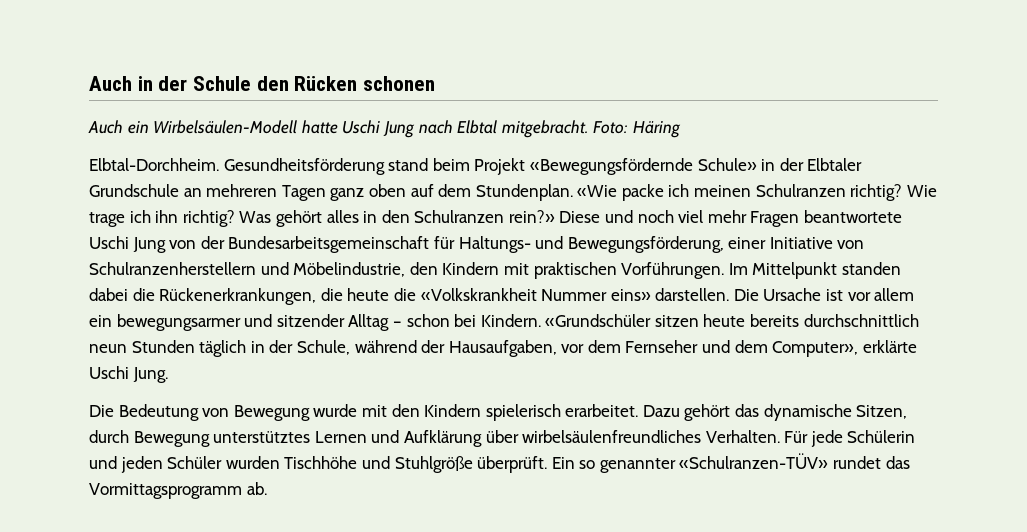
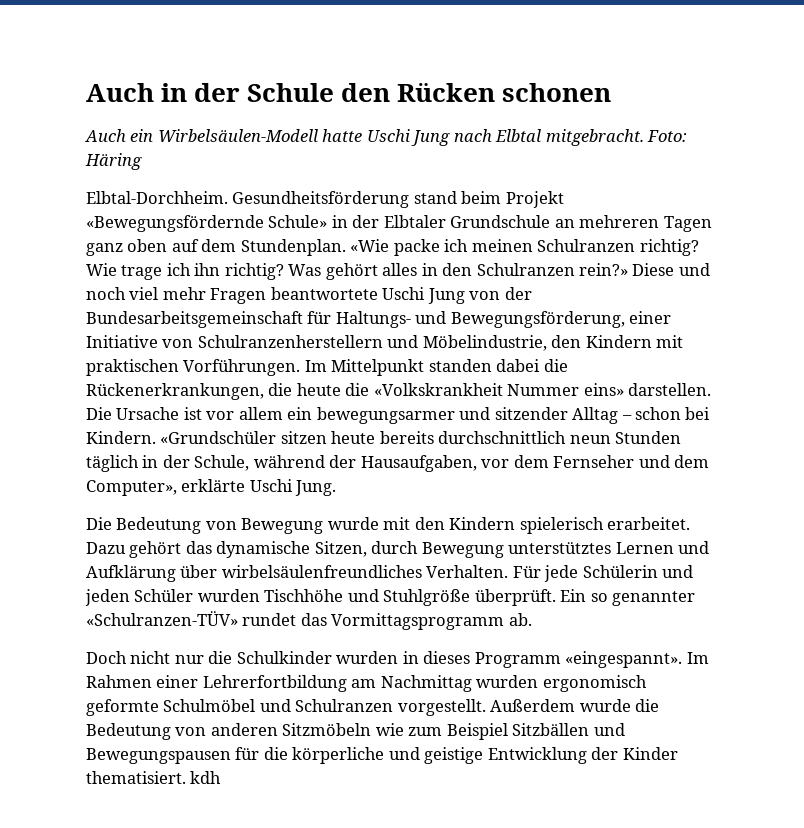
(267, 488) none -> [86,651,709,668] [86,675,647,692] [86,699,660,716] [86,723,625,740] [86,747,678,764] [86,771,222,784] // Doch nicht nur die Schulkinder wurden in dieses Programm «eingespannt». Im Rahmen einer Lehrerfortbildung am Nachmittag wurden ergonomisch geformte Schulmöbel und Schulranzen vorgestellt. Außerdem wurde die Bedeutung von anderen Sitzmöbeln wie zum Beispiel Sitzbällen und Bewegungspausen für die körperliche und geistige Entwicklung der Kinder thematisiert. kdh

